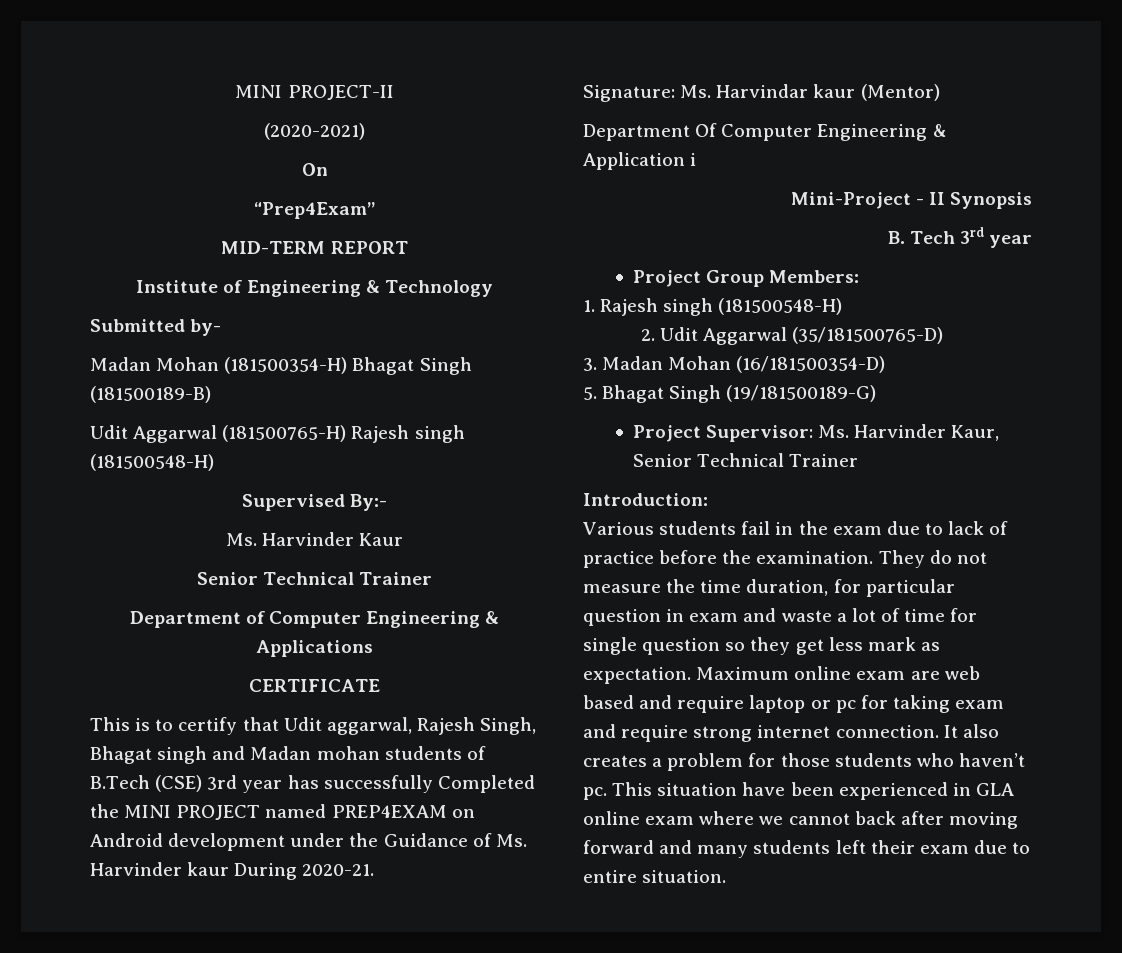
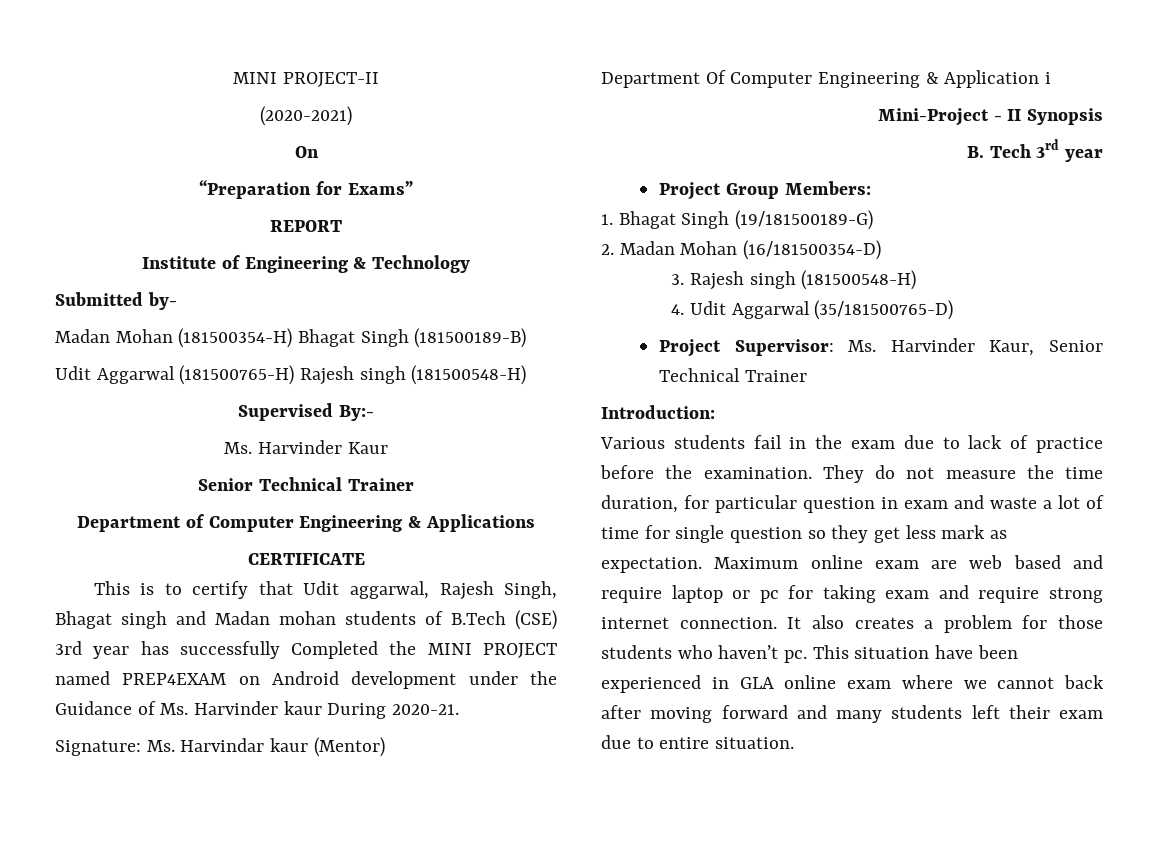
[254,202,375,219] [221,241,326,254] “Prep4Exam” // MID-TERM -> [199,180,413,199] “Preparation for Exams” //
[600,298,843,316] [640,329,655,341] Rajesh singh (181500548-H) // 2. -> [618,210,874,230] [601,240,882,260] [671,270,917,290] [671,304,685,315] Bhagat Singh (19/181500189-G) // 2. Madan Mohan (16/181500354-D) // 3. Rajesh singh (181500548-H) // 4.
[583,356,886,373] [583,385,877,403] // 3. Madan Mohan (16/181500354-D) // 5. Bhagat Singh (19/181500189-G) -> (954, 310) none

